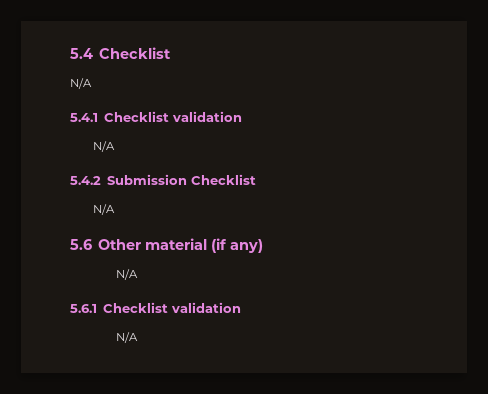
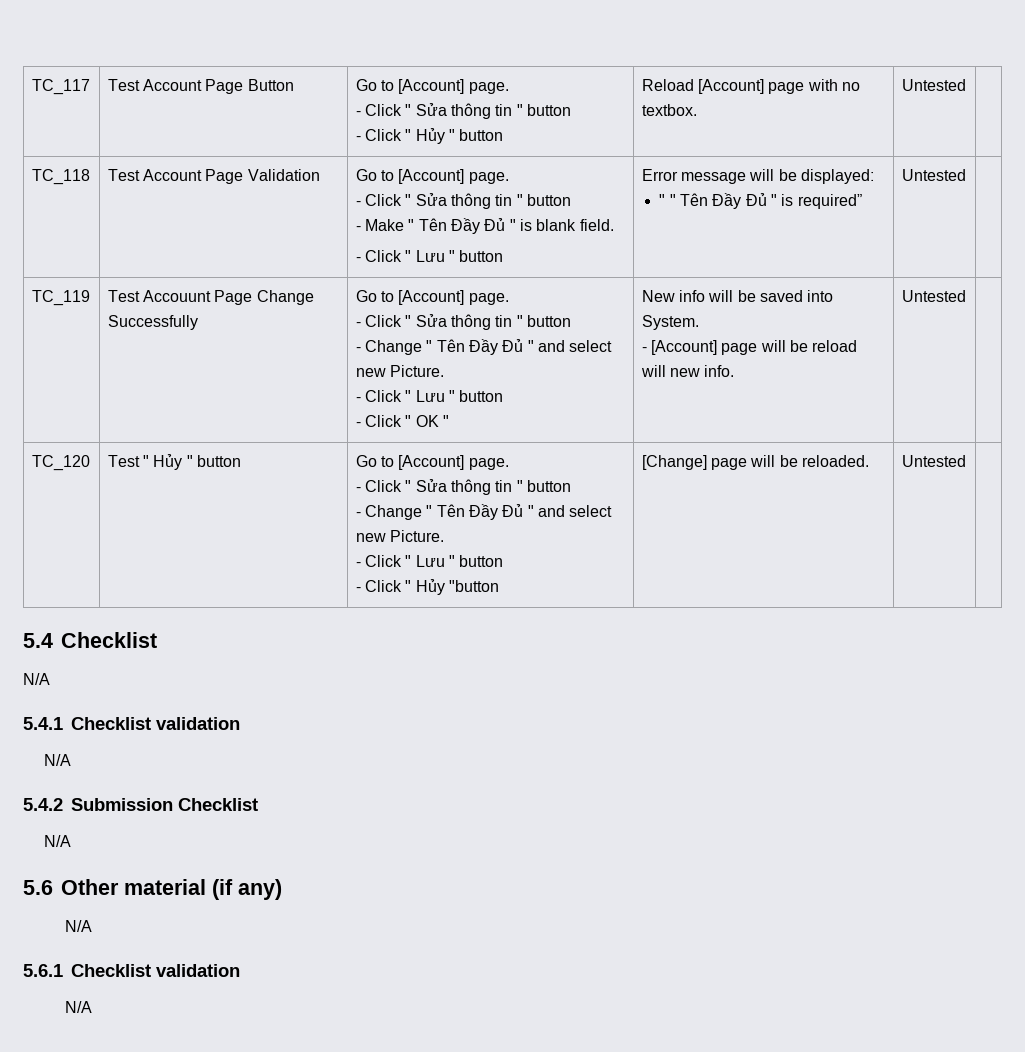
(70, 53) none -> [31,79,90,95] [107,79,294,94] [355,79,509,94] [355,103,571,119] [355,128,504,144] [641,79,860,94] [641,104,697,116] [901,79,966,91] [31,169,90,185] [107,169,320,184] [355,169,509,184] [355,193,571,209] [355,218,614,234] [355,250,504,262] [641,169,874,184] [659,193,862,209] [901,169,966,181] [31,290,90,306] [107,290,314,305] [107,315,198,330] [355,290,509,305] [355,314,571,330] [355,339,613,355] [355,365,445,377] [355,390,504,402] [355,415,449,427] [641,290,834,302] [641,315,699,330] [641,340,858,355] [640,365,735,377] [901,290,966,302] [31,455,90,471] [107,454,241,470] [355,455,509,470] [355,479,571,495] [355,504,613,520] [355,530,445,542] [355,555,504,567] [355,579,499,595] [641,455,869,470] [901,455,966,467] TC_117 | Test Account Page Button | Go to [Account] page. // - Click " Sửa thông tin " button // - Click " Hủy " button | Reload [Account] page with no textbox. | Untested | // TC_118 | Test Account Page Validation | Go to [Account] page. // - Click " Sửa thông tin " button // - Make " Tên Đầy Đủ " is blank field. // - Click " Lưu " button | Error message will be displayed: // " " Tên Đầy Đủ " is required” | Untested | // TC_119 | Test Accouunt Page Change Successfully | Go to [Account] page. // - Click " Sửa thông tin " button // - Change " Tên Đầy Đủ " and select new Picture. // - Click " Lưu " button // - Click " OK " | New info will be saved into System. // - [Account] page will be reload will new info. | Untested | // TC_120 | Test " Hủy " button | Go to [Account] page. // - Click " Sửa thông tin " button // - Change " Tên Đầy Đủ " and select new Picture. // - Click " Lưu " button // - Click " Hủy "button | [Change] page will be reloaded. | Untested | //

